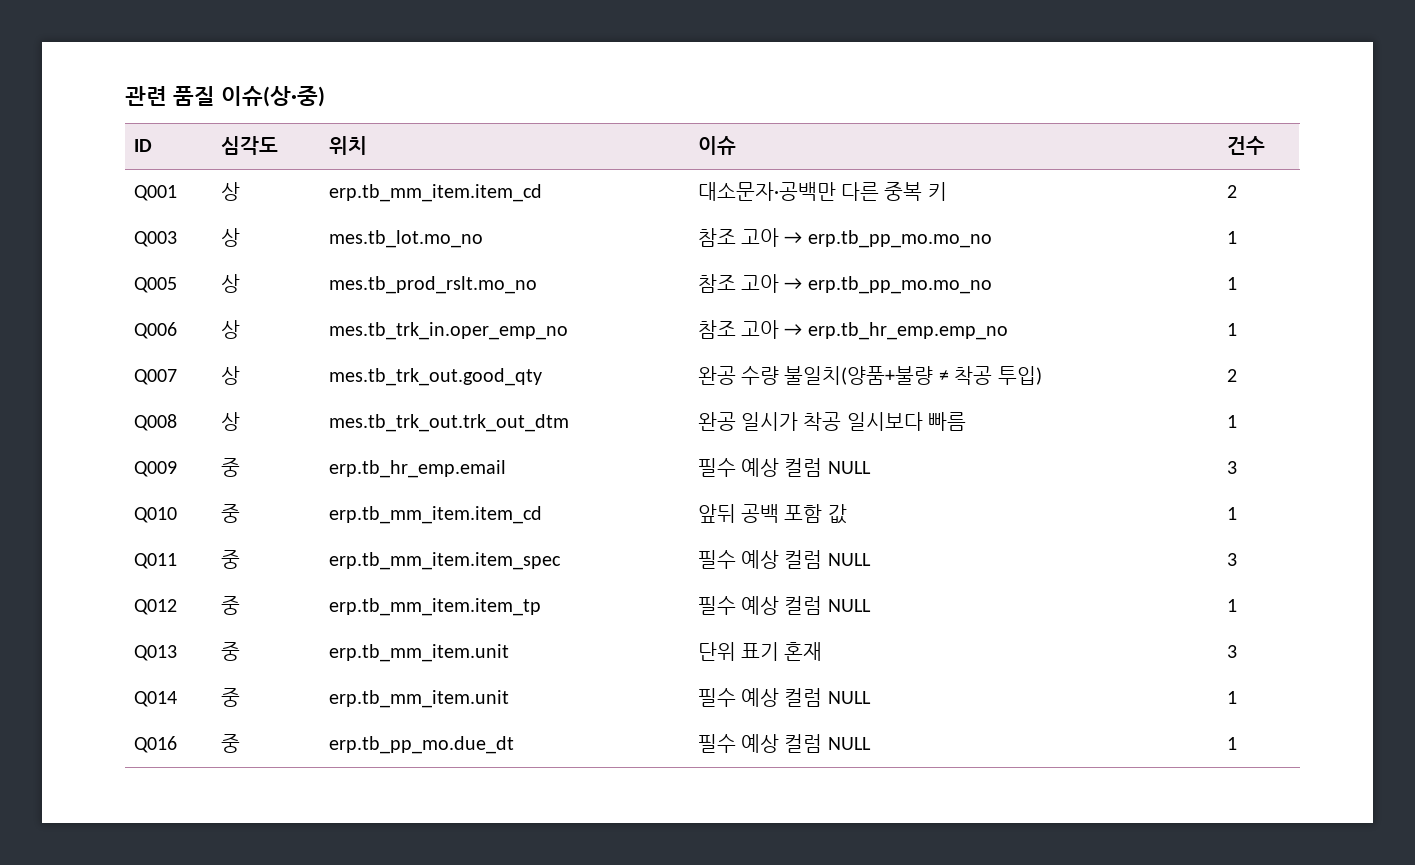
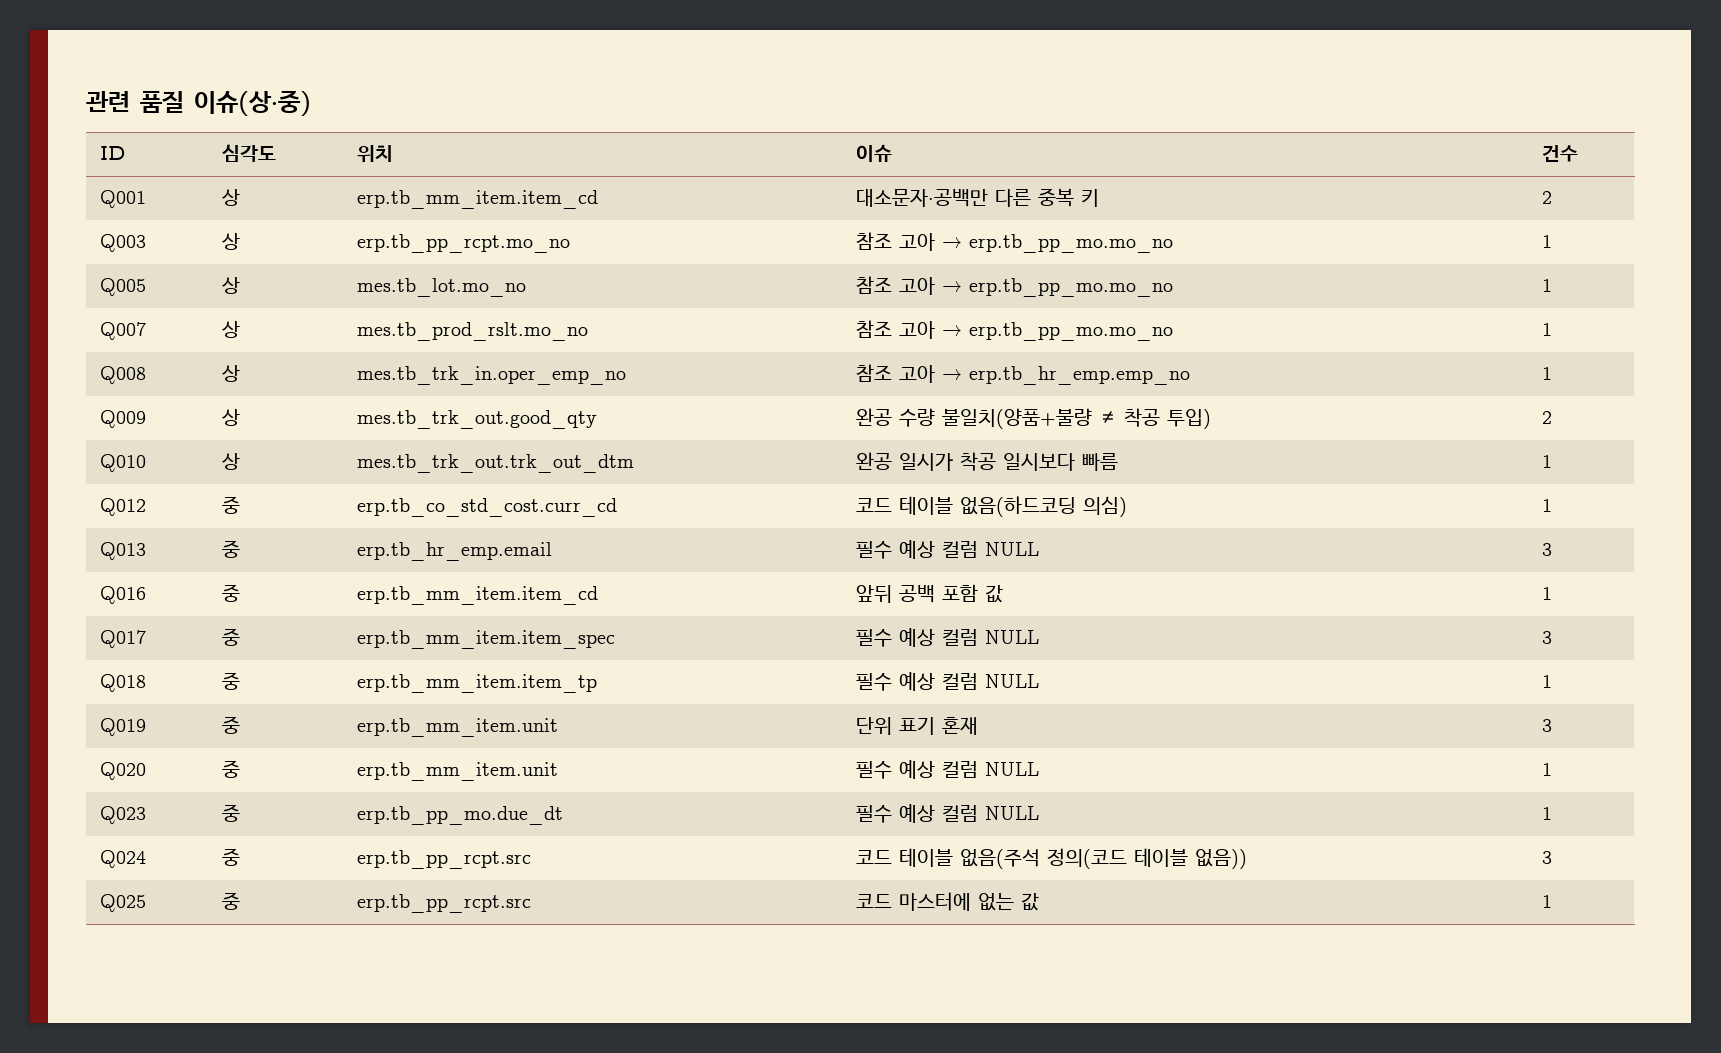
[328,230,483,248] mes.tb_lot.mo_no -> [356,234,570,253] erp.tb_pp_rcpt.mo_no
(240, 283) none -> [356,278,526,297] [855,276,1173,297] [1541,279,1552,292] [99,322,146,340] [221,321,240,338] | mes.tb_lot.mo_no | 참조 고아 → erp.tb_pp_mo.mo_no | 1 // Q007 | 상
[133,322,177,339] Q006 -> [99,366,146,384] Q008
[133,369,177,385] Q007 -> [99,410,146,428] Q009
[133,414,177,431] Q008 -> [99,454,146,472] Q010
[133,461,177,477] Q009 -> [99,498,146,516] [221,496,240,514] [356,498,617,517] [855,496,1127,517] [1541,499,1552,512] [99,542,146,560] Q012 | 중 | erp.tb_co_std_cost.curr_cd | 코드 테이블 없음(하드코딩 의심) | 1 // Q013
[133,507,177,523] Q010 -> [99,586,146,604] Q016
[133,553,177,569] Q011 -> [99,630,146,648] Q017
[133,599,177,615] Q012 -> [99,674,146,692] Q018
[133,645,177,661] Q013 -> [99,718,146,736] Q019
[133,691,177,707] Q014 -> [99,762,146,780] Q020
[133,736,177,753] Q016 -> [99,806,146,824] Q023
(1237, 743) none -> [99,850,146,868] [221,848,240,866] [356,850,531,869] [855,848,1247,869] [1541,851,1552,864] [99,894,146,912] [221,892,240,910] [356,894,531,913] [855,892,1039,911] [1541,895,1552,908] // Q024 | 중 | erp.tb_pp_rcpt.src | 코드 테이블 없음(주석 정의(코드 테이블 없음)) | 3 // Q025 | 중 | erp.tb_pp_rcpt.src | 코드 마스터에 없는 값 | 1

